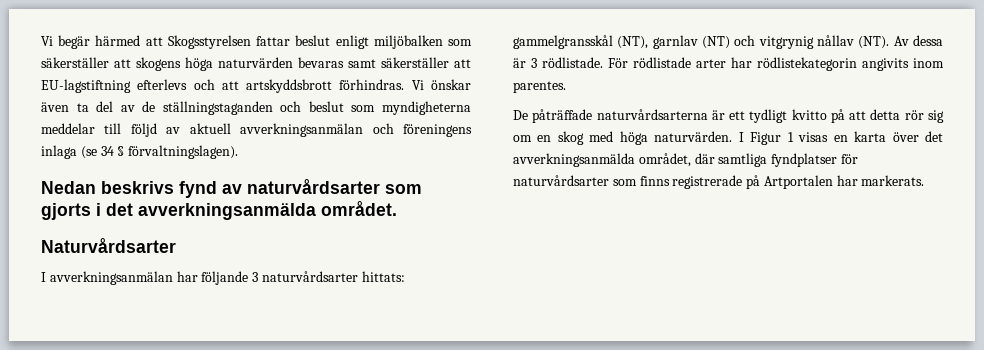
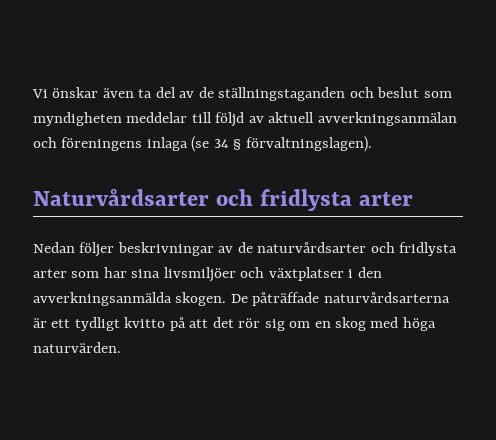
[41,35,473,49] [41,57,471,71] [41,79,424,93] Vi begär härmed att Skogsstyrelsen fattar beslut enligt miljöbalken som säkerställer att skogens höga naturvärden bevaras samt säkerställer att EU-lagstiftning efterlevs och att artskyddsbrott förhindras. Vi -> [32,89,48,98] Vi
[382,101,471,115] myndigheterna -> [33,112,122,126] myndigheten
[41,179,422,198] [41,201,397,220] [41,238,176,253] [41,271,405,285] [513,35,943,49] [513,57,944,71] [513,81,566,93] Nedan beskrivs fynd av naturvårdsarter som gjorts i det avverkningsanmälda området. // Naturvårdsarter // I avverkningsanmälan har följande 3 naturvårdsarter hittats: gammelgransskål (NT), garnlav (NT) och vitgrynig nållav (NT). Av dessa är 3 rödlistade. För rödlistade arter har rödlistekategorin angivits inom parentes. // -> [33,188,414,211] [33,242,458,257] [33,267,382,282] [33,292,227,306] Naturvårdsarter och fridlysta arter // Nedan följer beskrivningar av de naturvårdsarter och fridlysta arter som har sina livsmiljöer och växtplatser i den avverkningsanmälda skogen.
[870,109,901,120] detta -> [212,317,234,328] det
[738,131,943,145] [513,153,858,167] [513,175,925,189] I Figur 1 visas en karta över det avverkningsanmälda området, där samtliga fyndplatser för naturvårdsarter som finns registrerade på Artportalen har markerats. -> (121, 347) none

